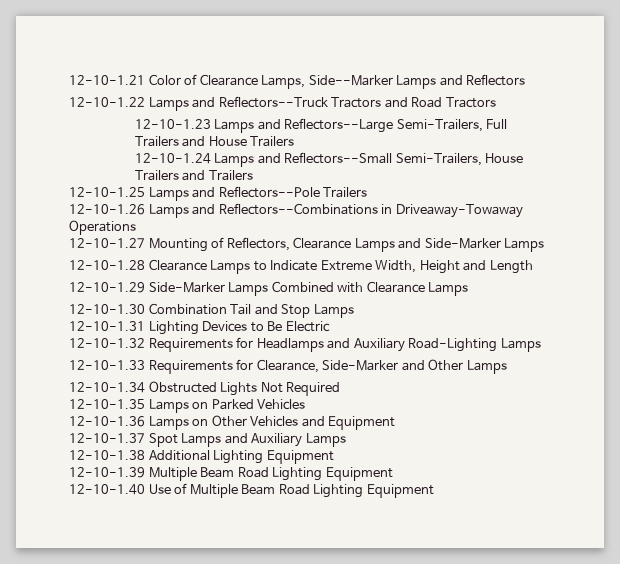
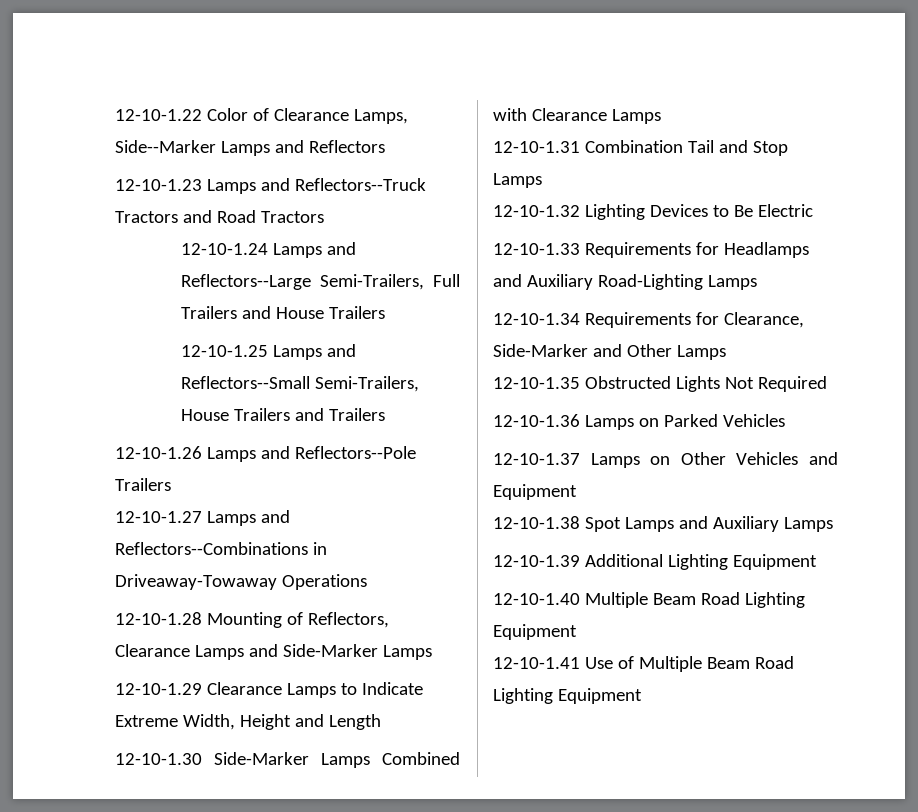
[69,75,145,85] 12-10-1.21 -> [115,109,202,121] 12-10-1.22
[69,97,145,107] 12-10-1.22 -> [115,179,202,191] 12-10-1.23
[134,119,211,129] 12-10-1.23 -> [180,243,268,255] 12-10-1.24
[134,153,211,164] 12-10-1.24 -> [180,345,268,357] 12-10-1.25
[69,187,145,197] 12-10-1.25 -> [115,446,202,459] 12-10-1.26
[69,204,145,215] 12-10-1.26 -> [115,511,202,523] 12-10-1.27
[69,238,145,248] 12-10-1.27 -> [115,612,202,625] 12-10-1.28
[69,260,145,270] 12-10-1.28 -> [115,683,202,695] 12-10-1.29
[69,282,145,293] 12-10-1.29 -> [115,753,202,765] 12-10-1.30
[69,304,145,314] 12-10-1.30 -> [493,141,580,153] 12-10-1.31
[69,321,145,331] 12-10-1.31 -> [493,205,580,217] 12-10-1.32
[69,338,145,348] 12-10-1.32 -> [493,243,580,255] 12-10-1.33
[69,360,145,370] 12-10-1.33 -> [493,313,580,325] 12-10-1.34
[69,382,145,393] 12-10-1.34 -> [493,377,580,389] 12-10-1.35
[69,399,145,409] 12-10-1.35 -> [493,414,580,427] 12-10-1.36
[69,416,145,427] 12-10-1.36 -> [493,453,580,465] 12-10-1.37
[69,433,145,443] 12-10-1.37 -> [493,516,580,529] 12-10-1.38
[69,450,145,460] 12-10-1.38 -> [493,555,580,567] 12-10-1.39
[69,467,145,478] 12-10-1.39 -> [493,593,580,605] 12-10-1.40
[69,484,145,495] 12-10-1.40 -> [493,657,580,669] 12-10-1.41

